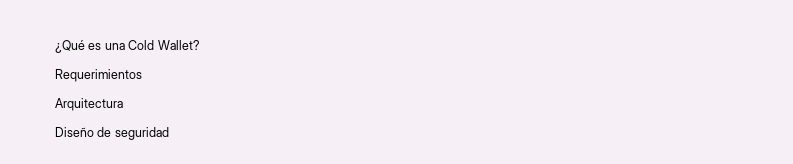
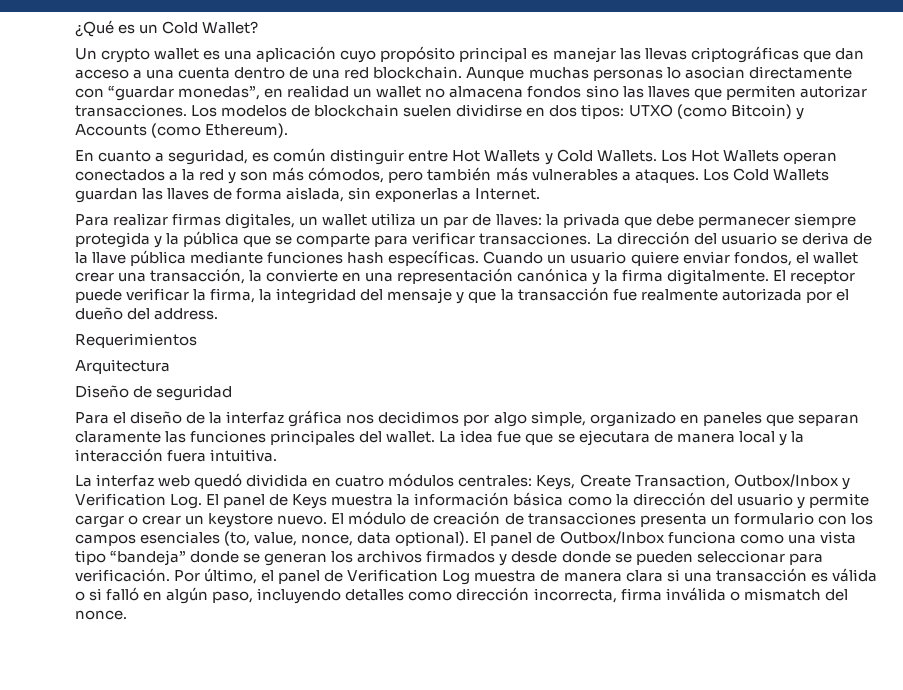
[104,43,125,50] una -> [139,24,159,34] un
(200, 45) none -> [75,46,864,63] [75,66,852,81] [75,85,867,101] [75,104,804,120] [75,123,289,138] [75,148,837,165] [75,167,829,184] [75,187,541,203] [75,213,856,229] [75,231,872,248] [75,250,858,266] [75,268,855,285] [75,287,849,304] [75,307,219,320] // Un crypto wallet es una aplicación cuyo propósito principal es manejar las llevas criptográficas que dan acceso a una cuenta dentro de una red blockchain. Aunque muchas personas lo asocian directamente con “guardar monedas”, en realidad un wallet no almacena fondos sino las llaves que permiten autorizar transacciones. Los modelos de blockchain suelen dividirse en dos tipos: UTXO (como Bitcoin) y Accounts (como Ethereum). // En cuanto a seguridad, es común distinguir entre Hot Wallets y Cold Wallets. Los Hot Wallets operan conectados a la red y son más cómodos, pero también más vulnerables a ataques. Los Cold Wallets guardan las llaves de forma aislada, sin exponerlas a Internet. // Para realizar firmas digitales, un wallet utiliza un par de llaves: la privada que debe permanecer siempre protegida y la pública que se comparte para verificar transacciones. La dirección del usuario se deriva de la llave pública mediante funciones hash específicas. Cuando un usuario quiere enviar fondos, el wallet crear una transacción, la convierte en una representación canónica y la firma digitalmente. El receptor puede verificar la firma, la integridad del mensaje y que la transacción fue realmente autorizada por el dueño del address.
(169, 133) none -> [75,410,859,427] [75,430,804,446] [75,448,278,462] [75,473,850,490] [75,492,869,509] [75,511,873,528] [75,531,856,546] [75,550,823,566] [75,568,877,585] [75,587,848,604] [75,610,127,620] // Para el diseño de la interfaz gráfica nos decidimos por algo simple, organizado en paneles que separan claramente las funciones principales del wallet. La idea fue que se ejecutara de manera local y la interacción fuera intuitiva. // La interfaz web quedó dividida en cuatro módulos centrales: Keys, Create Transaction, Outbox/Inbox y Verification Log. El panel de Keys muestra la información básica como la dirección del usuario y permite cargar o crear un keystore nuevo. El módulo de creación de transacciones presenta un formulario con los campos esenciales (to, value, nonce, data optional). El panel de Outbox/Inbox funciona como una vista tipo “bandeja” donde se generan los archivos firmados y desde donde se pueden seleccionar para verificación. Por último, el panel de Verification Log muestra de manera clara si una transacción es válida o si falló en algún paso, incluyendo detalles como dirección incorrecta, firma inválida o mismatch del nonce.

